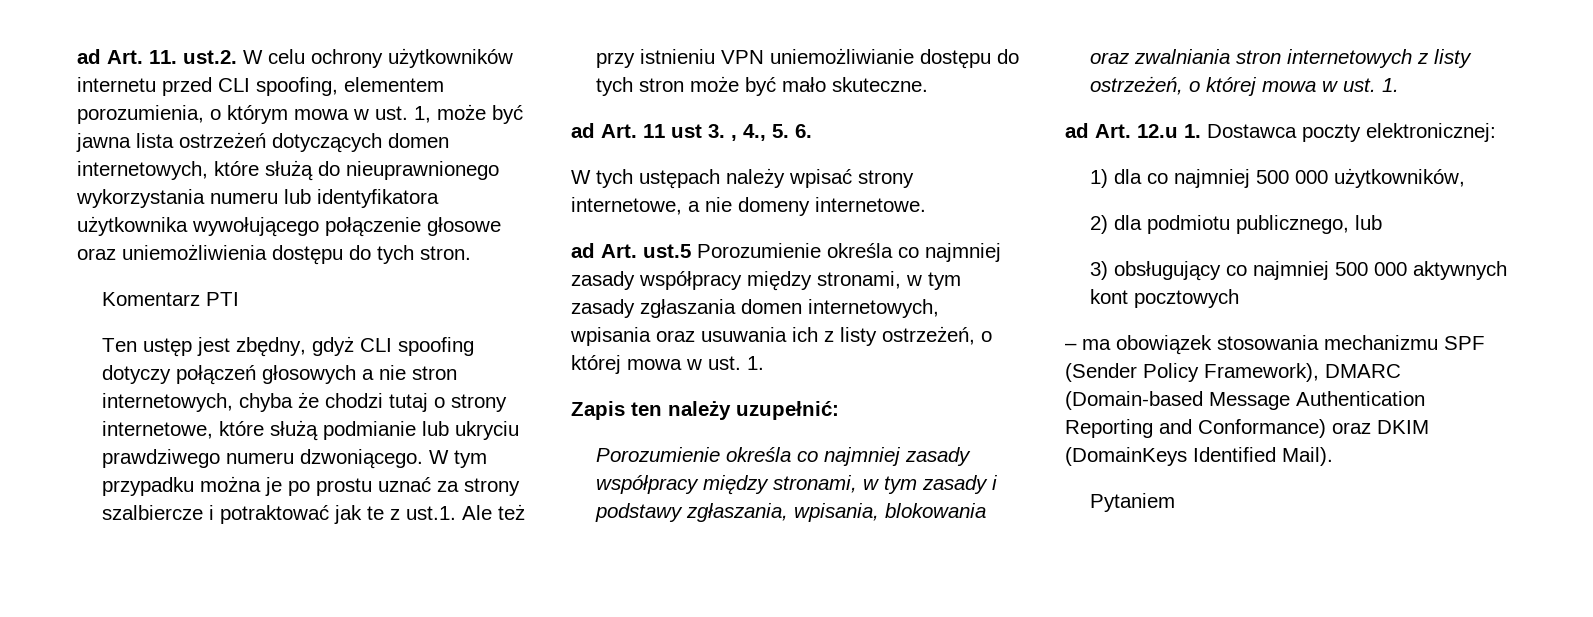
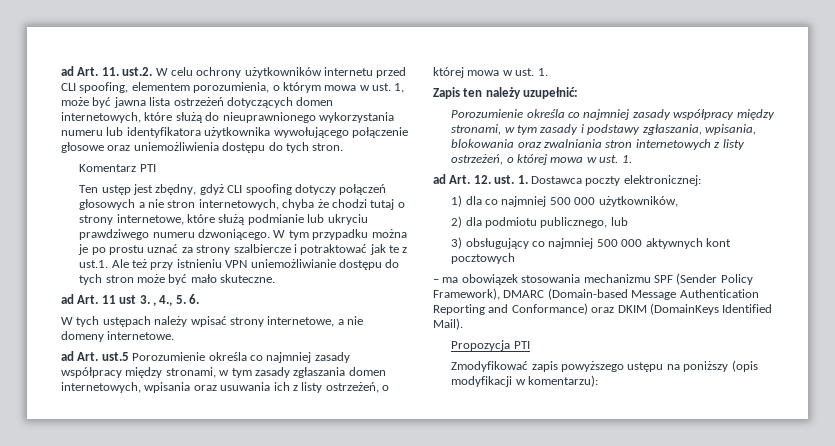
[1137,124,1178,138] 12.u -> [473,175,515,184] 12. ust.
[1089,493,1175,512] Pytaniem -> [451,340,530,351] [451,360,758,372] [451,375,599,387] Propozycja PTI // Zmodyfikować zapis powyższego ustępu na poniższy (opis modyfikacji w komentarzu):

